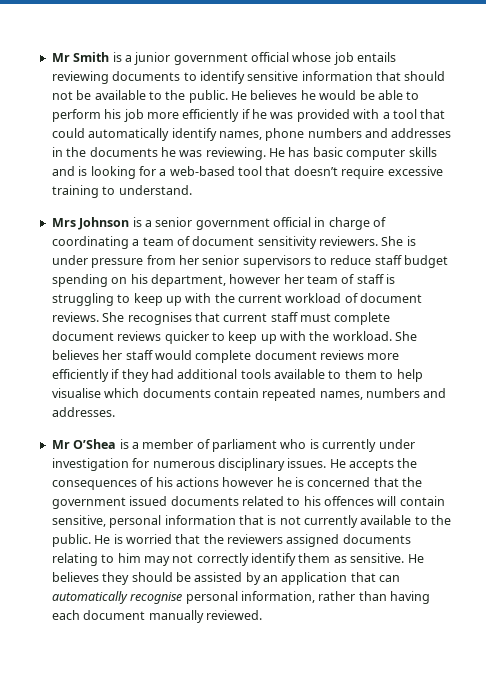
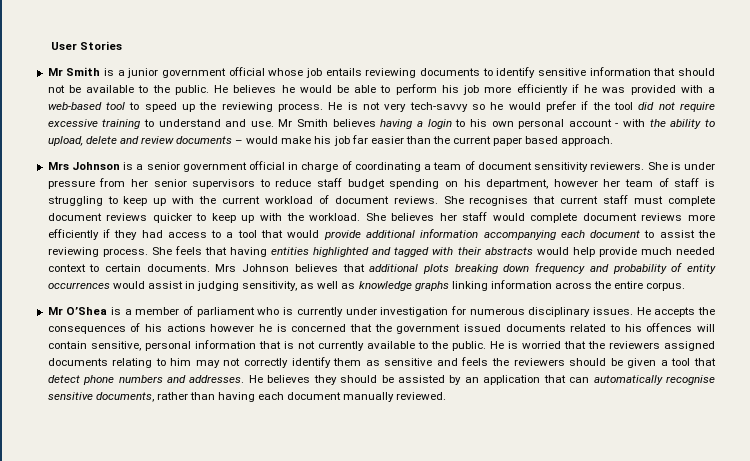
(51, 57) none -> [50,41,122,50] User Stories //
[392,109,446,119] [51,128,452,141] [51,147,437,160] [51,166,443,179] [51,185,192,198] tool that could automatically identify names, phone numbers and addresses in the documents he was reviewing. He has basic computer skills and is looking for a web-based tool that doesn’t require excessive training to understand. -> [47,101,715,112] [47,119,715,129] [47,135,614,146] web-based tool to speed up the reviewing process. He is not very tech-savvy so he would prefer if the tool did not require excessive training to understand and use. Mr Smith believes having a login to his own personal account - with the ability to upload, delete and review documents – would make his job far easier than the current paper based approach.
[177,369,423,382] [51,388,447,401] [51,407,115,417] additional tools available to them to help visualise which documents contain repeated names, numbers and addresses. -> [167,229,715,240] [47,246,715,257] [47,263,717,274] [47,280,686,291] access to a tool that would provide additional information accompanying each document to assist the reviewing process. She feels that having entities highlighted and tagged with their abstracts would help provide much needed context to certain documents. Mrs Johnson believes that additional plots breaking down frequency and probability of entity occurrences would assist in judging sensitivity, as well as knowledge graphs linking information across the entire corpus.
[350,553,405,563] sensitive. -> [384,357,716,368] [47,375,245,385] sensitive and feels the reviewers should be given a tool that detect phone numbers and addresses.
[185,591,315,604] personal information, -> [47,392,154,402] sensitive documents,

